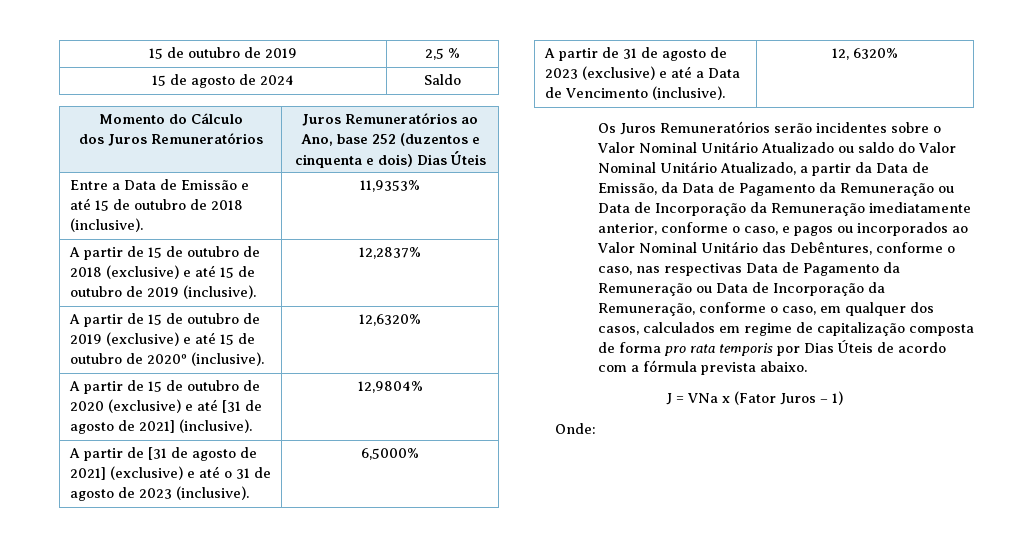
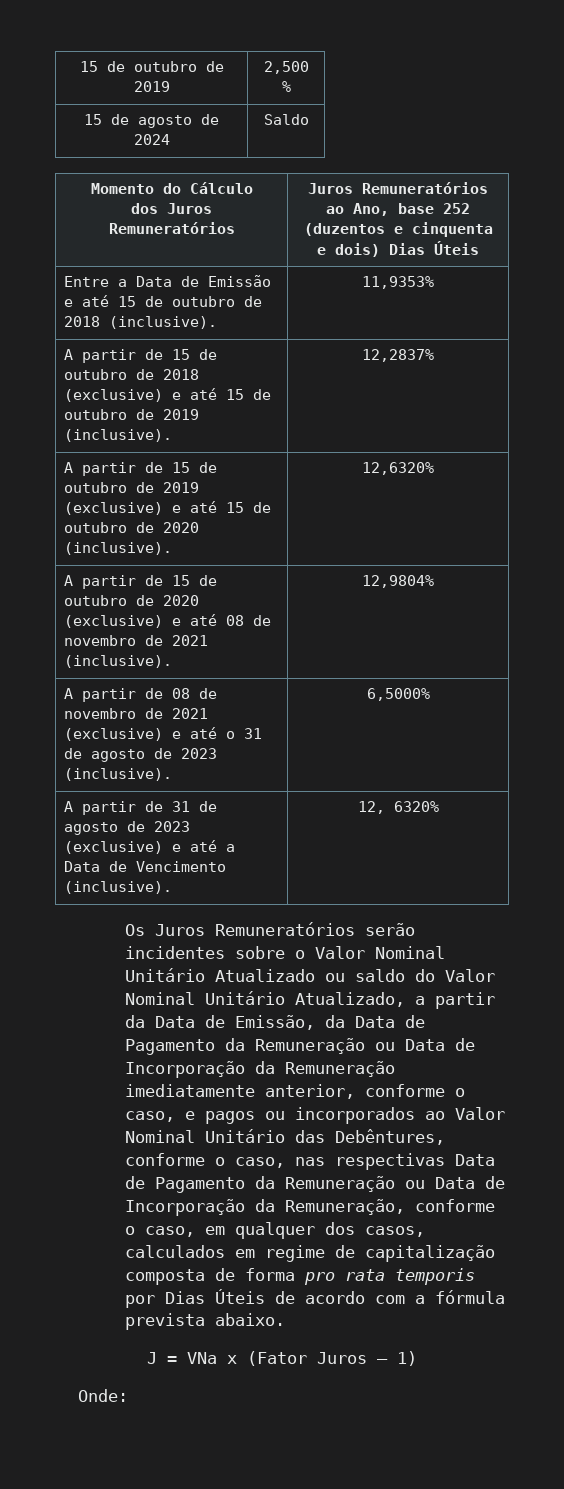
[425,48,444,60] 2,5 -> [263,61,309,74] 2,500
[146,354,187,364] 2020º -> [162,522,199,533] 2020
[221,400,262,413] [69,420,175,434] [31 de agosto de 2021] -> [225,615,271,626] [63,635,208,646] 08 de novembro de 2021
[147,447,257,461] [69,467,106,480] [31 de agosto de 2021] -> [171,688,217,699] [63,708,208,719] 08 de novembro de 2021

